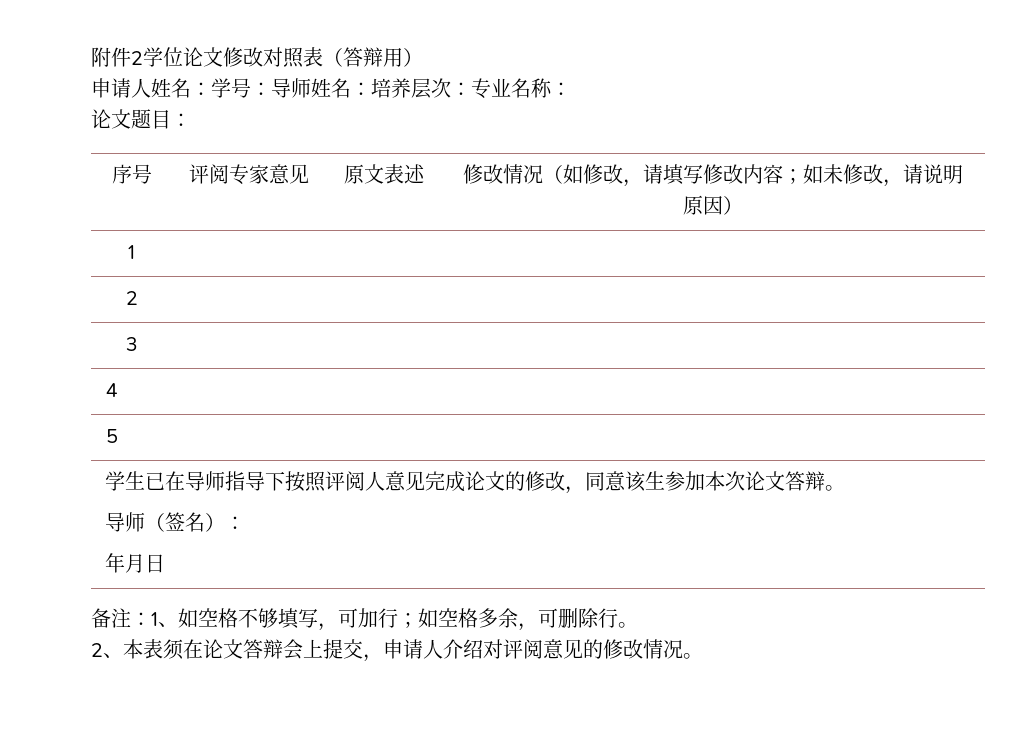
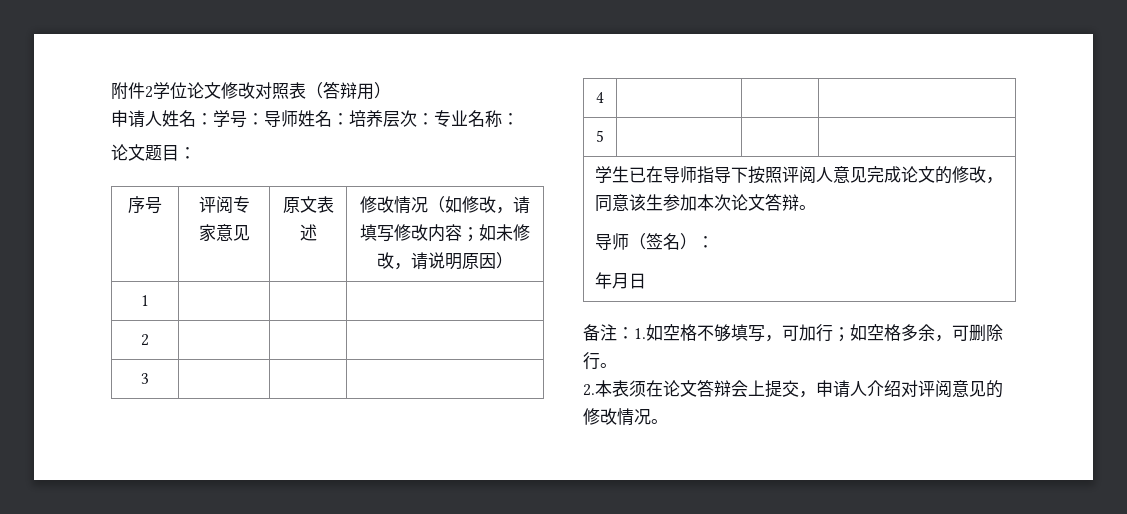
[151,612,178,627] 1、 -> [634,328,646,339] 1.
[91,643,123,658] 2、 -> [583,384,595,396] 2.

